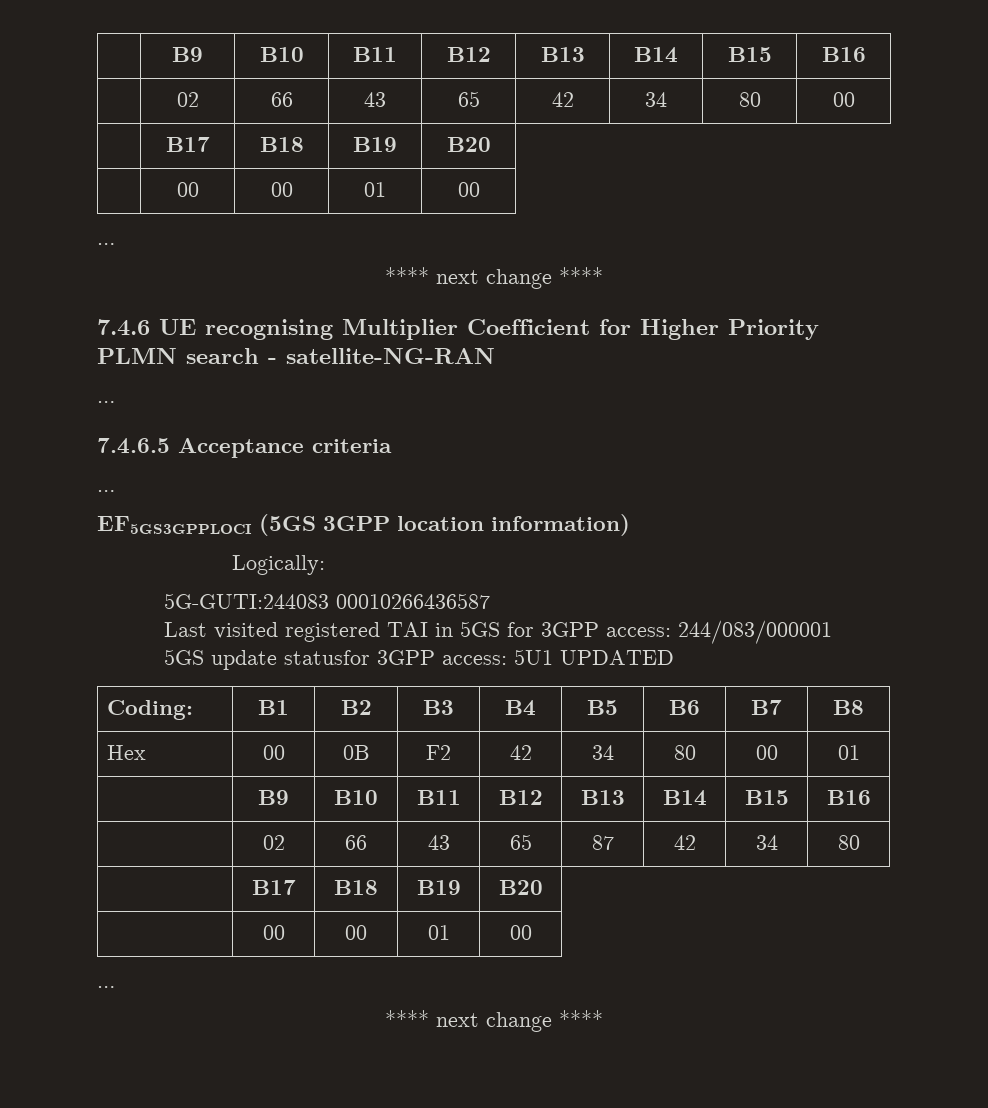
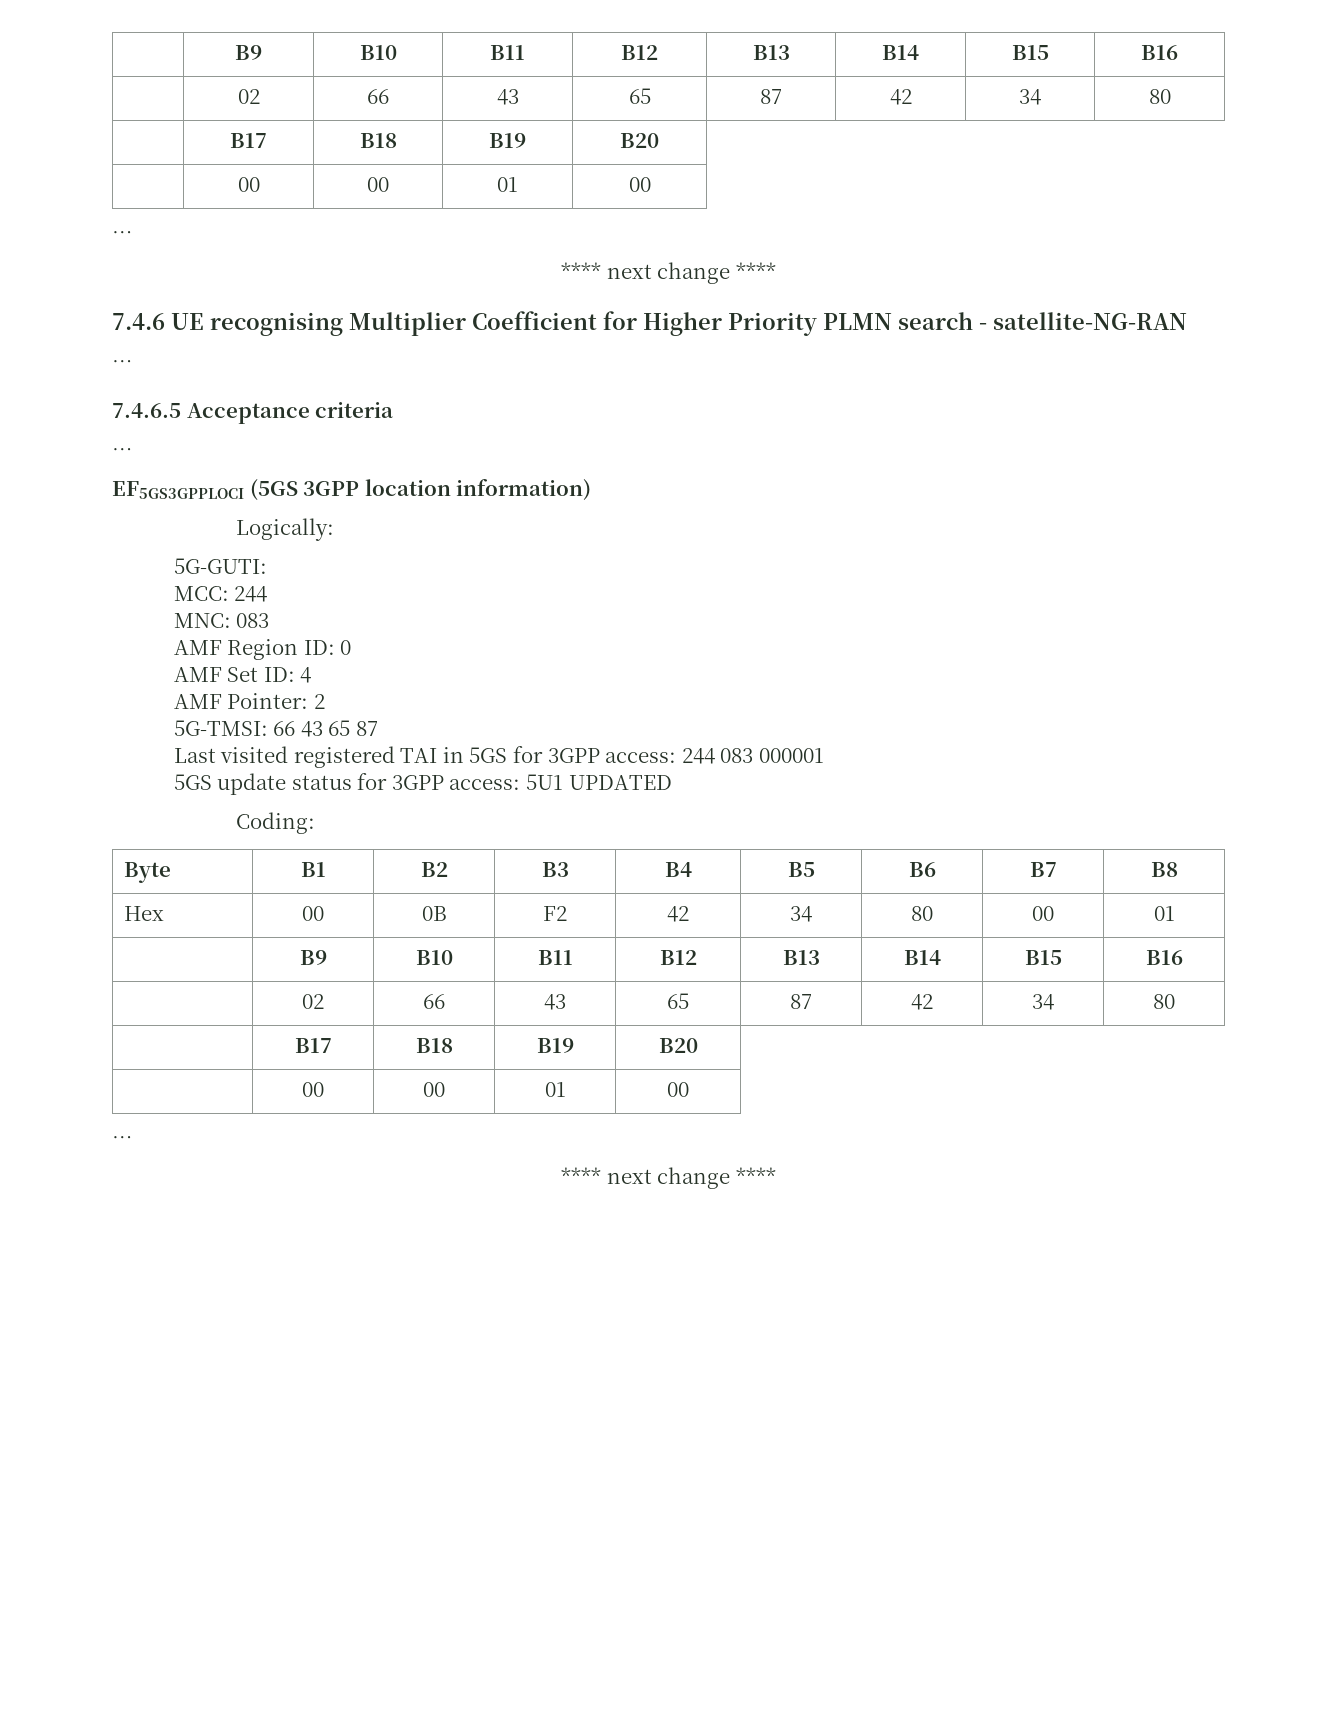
[551,92,574,107] [645,92,667,107] [738,92,761,107] [832,92,855,107] | 42 | 34 | 80 | 00 -> [760,89,782,104] [889,89,912,105] [1019,89,1041,105] [1148,89,1171,104] | 87 | 42 | 34 | 80
[164,593,491,609] 5G-GUTI:244083 00010266436587 -> [173,558,267,574] [173,586,268,602] [173,613,270,628] [173,639,352,660] [173,667,312,683] [173,693,325,709] [173,720,378,737] 5G-GUTI: // MCC: 244 // MNC: 083 // AMF Region ID: 0 // AMF Set ID: 4 // AMF Pointer: 2 // 5G-TMSI: 66 43 65 87
[678,620,833,644] 244/083/000001 -> [681,748,824,764] 244 083 000001
[284,650,371,665] statusfor -> [291,773,388,790] status for
[106,700,193,720] // Coding: -> [235,812,315,834] [124,862,172,883] // Coding: // Byte

